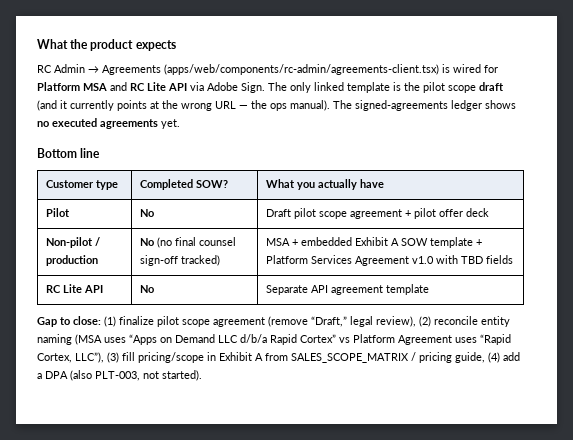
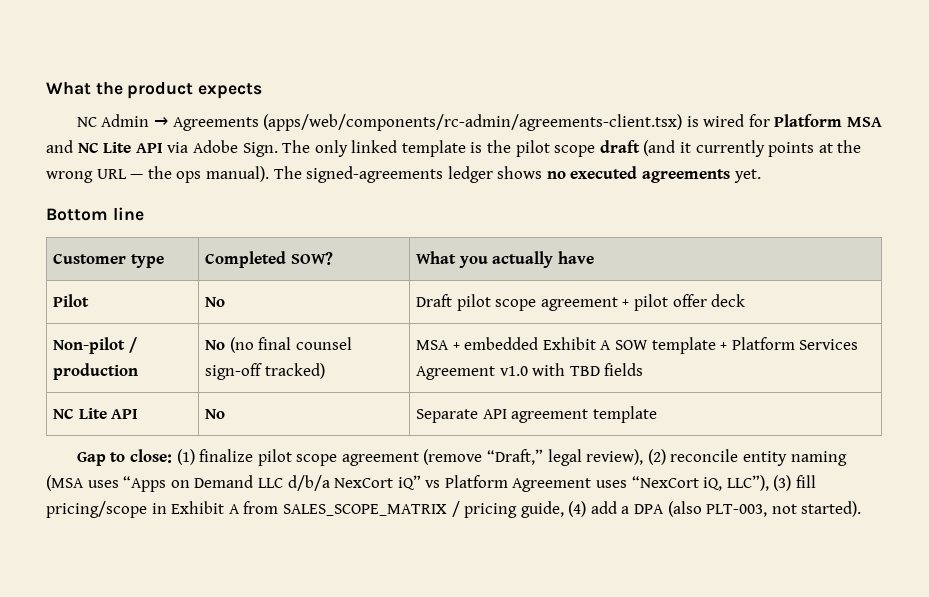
[37,65,52,73] RC -> [76,117,97,127] NC
[130,83,145,91] RC -> [77,142,99,153] NC
[45,285,61,293] RC -> [53,408,75,419] NC
[270,334,336,345] Rapid Cortex” -> [334,475,421,490] NexCort iQ”
[480,334,511,345] [37,353,72,363] “Rapid Cortex, -> [631,476,723,491] “NexCort iQ,

